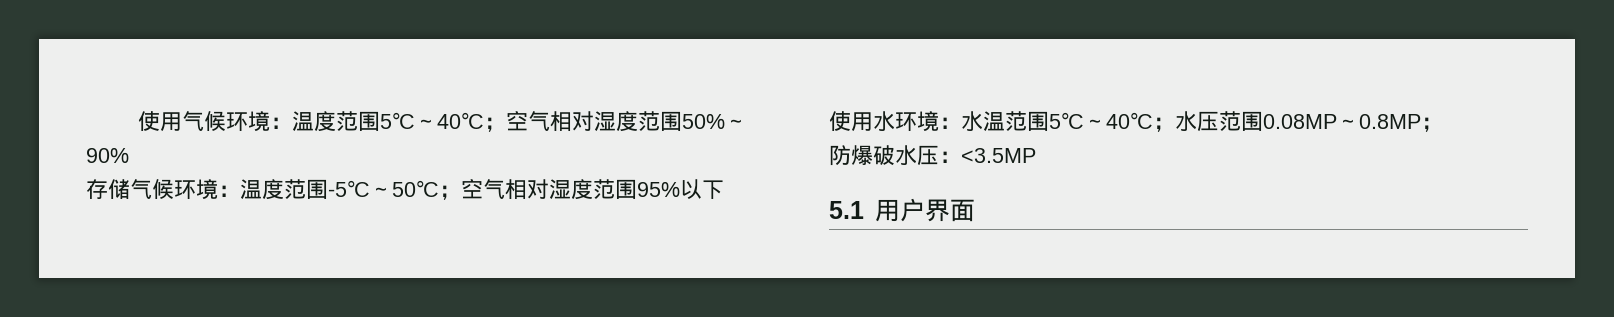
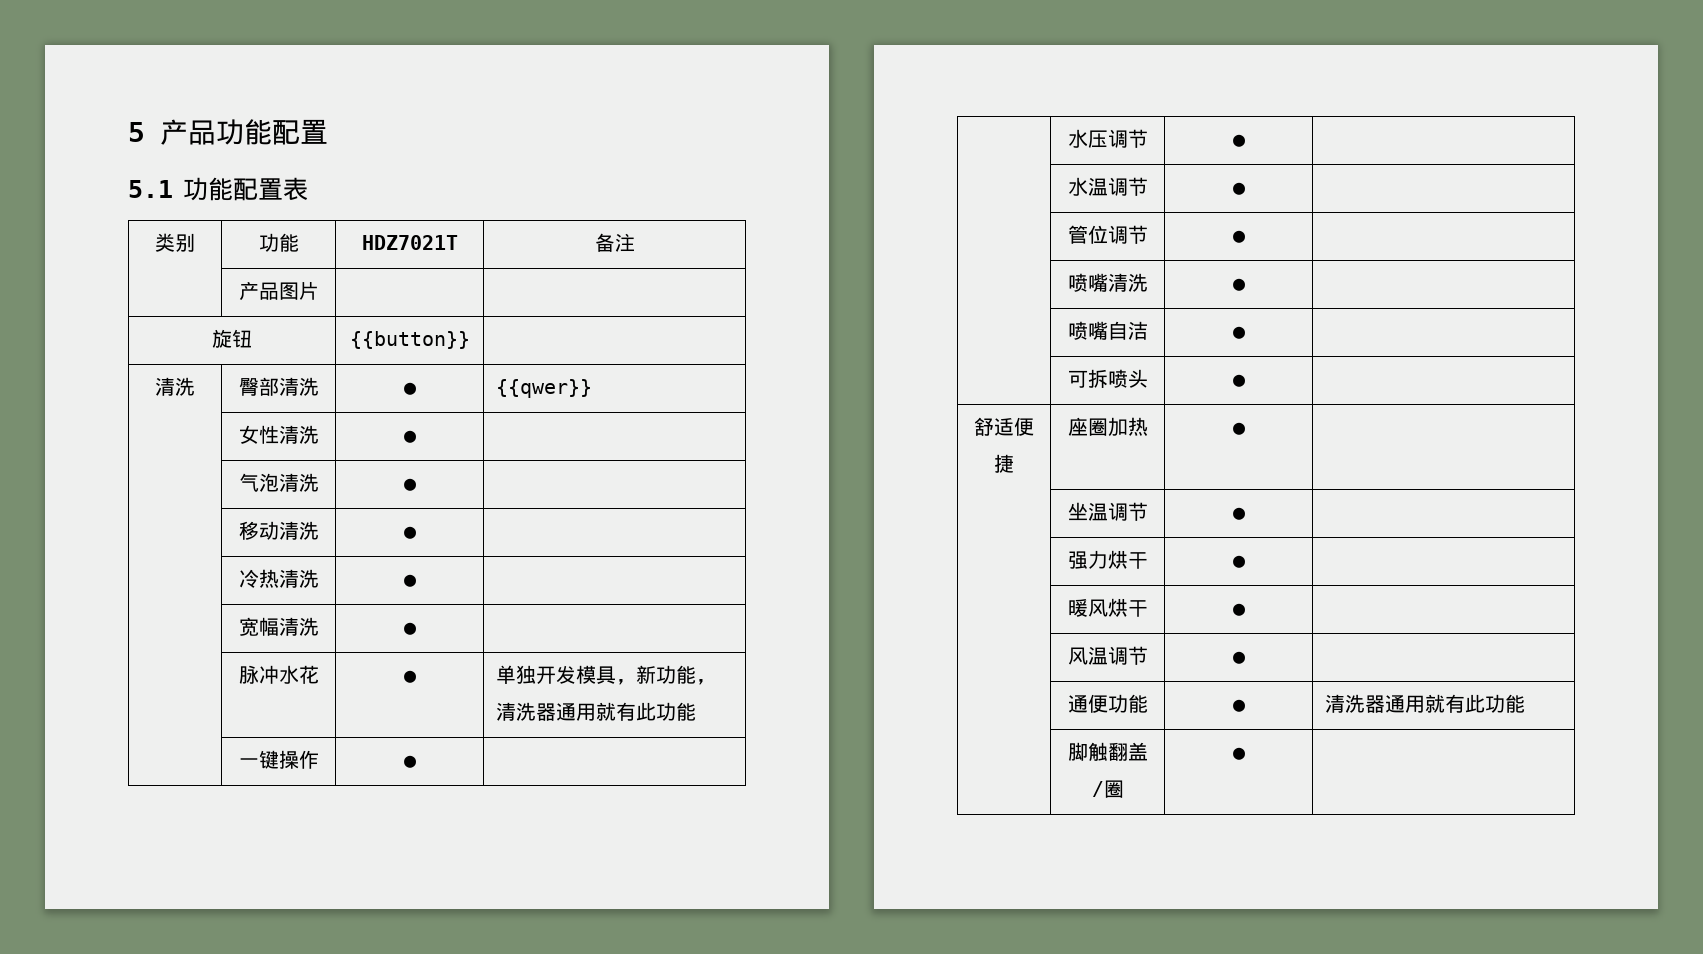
[137,111,747,132] [86,148,129,163] [86,179,724,200] [829,111,1443,132] [829,145,1036,166] [829,198,975,222] 使用气候环境：温度范围5℃～40℃；空气相对湿度范围50%～90% // 存储气候环境：温度范围-5℃～50℃；空气相对湿度范围95%以下 // 使用水环境：水温范围5℃～40℃；水压范围0.08MP～0.8MP； // 防爆破水压：<3.5MP // 5.1用户界面 -> [128,119,329,145] [128,177,308,201] [155,233,195,252] [258,233,299,252] [361,235,458,250] [594,233,635,252] [238,281,319,300] [212,329,252,348] [349,331,470,349] [155,377,195,396] [238,377,319,396] [403,382,416,395] [496,379,593,398] [238,425,319,444] [403,430,416,443] [238,473,319,492] [403,478,416,491] [238,521,319,540] [403,526,416,539] [238,569,319,588] [403,574,416,587] [238,617,319,636] [403,622,416,635] [238,665,319,684] [403,670,416,683] [496,665,717,685] [496,702,697,721] [238,750,319,769] [403,755,416,768] [1067,129,1148,148] [1232,134,1245,147] [1067,177,1148,196] [1232,182,1245,195] [1067,225,1148,244] [1232,230,1245,243] [1067,273,1148,292] [1232,278,1245,291] [1067,321,1148,340] [1232,326,1245,339] [1067,369,1148,388] [1232,374,1245,387] [974,417,1034,436] [994,454,1014,473] [1067,417,1148,437] [1232,422,1245,435] [1067,502,1148,521] [1232,507,1245,520] [1067,550,1148,569] [1232,555,1245,568] [1067,598,1148,617] [1232,603,1245,616] [1067,646,1148,665] [1232,651,1245,664] [1067,694,1148,713] [1232,699,1245,712] [1325,694,1526,713] [1067,742,1148,761] [1091,780,1124,798] [1232,747,1245,760] 5产品功能配置 // 5.1功能配置表 // 类别 | 功能 | HDZ7021T | 备注 // | 产品图片 | | // 旋钮 | {{button}} | // 清洗 | 臀部清洗 | ● | {{qwer}} // | 女性清洗 | ● | // | 气泡清洗 | ● | // | 移动清洗 | ● | // | 冷热清洗 | ● | // | 宽幅清洗 | ● | // | 脉冲水花 | ● | 单独开发模具，新功能，清洗器通用就有此功能 // | 一键操作 | ● | // | 水压调节 | ● | // | 水温调节 | ● | // | 管位调节 | ● | // | 喷嘴清洗 | ● | // | 喷嘴自洁 | ● | // | 可拆喷头 | ● | // 舒适便捷 | 座圈加热 | ● | // | 坐温调节 | ● | // | 强力烘干 | ● | // | 暖风烘干 | ● | // | 风温调节 | ● | // | 通便功能 | ● | 清洗器通用就有此功能 // | 脚触翻盖/圈 | ● |

